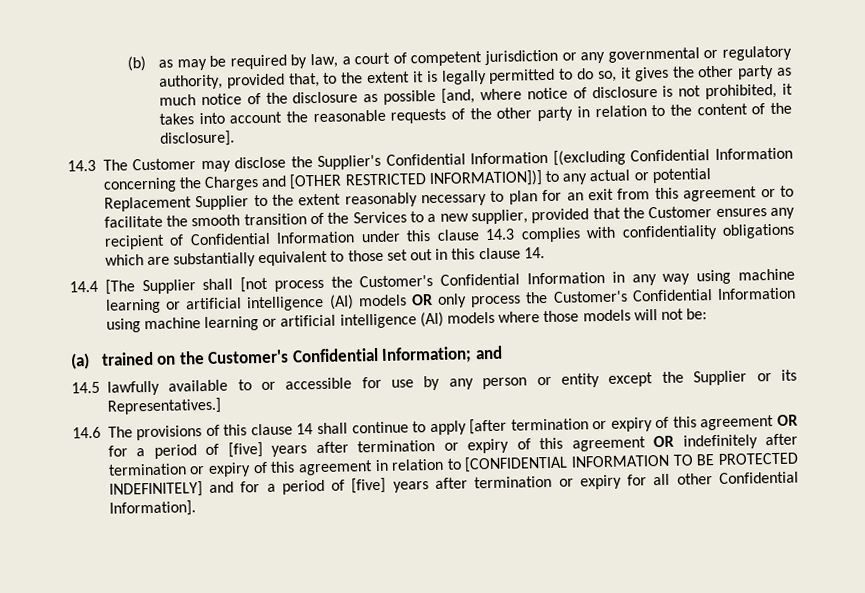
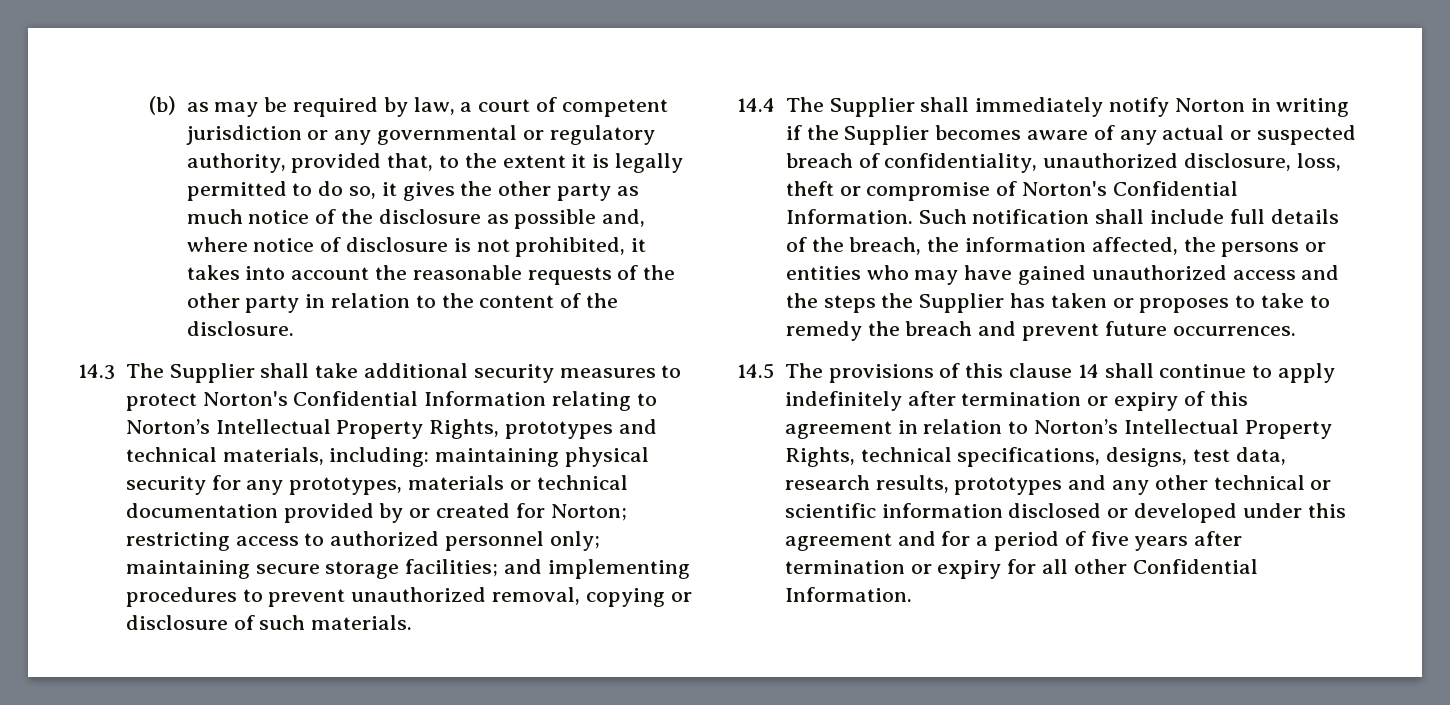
[441,88,476,104] [and, -> [602,209,646,227] and,
[159,130,235,147] disclosure]. -> [186,321,294,336] disclosure.
[132,147,793,173] [102,168,712,193] [103,185,794,212] [103,206,795,228] [103,223,796,250] [104,247,545,268] [69,268,796,295] [105,287,796,314] [105,308,708,333] [70,345,503,370] [71,369,797,396] [106,397,222,415] [72,426,101,439] Customer may disclose the Supplier's Confidential Information [(excluding Confidential Information concerning the Charges and [OTHER RESTRICTED INFORMATION])] to any actual or potential Replacement Supplier to the extent reasonably necessary to plan for an exit from this agreement or to facilitate the smooth transition of the Services to a new supplier, provided that the Customer ensures any recipient of Confidential Information under this clause 14.3 complies with confidentiality obligations which are substantially equivalent to those set out in this clause 14. // 14.4 [The Supplier shall [not process the Customer's Confidential Information in any way using machine learning or artificial intelligence (AI) models OR only process the Customer's Confidential Information using machine learning or artificial intelligence (AI) models where those models will not be: // (a) trained on the Customer's Confidential Information; and // 14.5 lawfully available to or accessible for use by any person or entity except the Supplier or its Representatives.] // 14.6 -> [169,363,682,383] [125,391,657,411] [125,419,657,439] [125,447,649,467] [125,475,628,495] [125,503,627,523] [125,531,600,551] [125,559,690,579] [125,587,692,607] [125,615,413,630] [737,97,1350,117] [785,125,1356,145] [785,153,1341,173] [785,181,1238,201] [785,209,1339,224] [785,237,1327,257] [785,265,1340,285] [785,293,1330,313] [785,321,1296,341] [737,363,774,379] Supplier shall take additional security measures to protect Norton's Confidential Information relating to Norton’s Intellectual Property Rights, prototypes and technical materials, including: maintaining physical security for any prototypes, materials or technical documentation provided by or created for Norton; restricting access to authorized personnel only; maintaining secure storage facilities; and implementing procedures to prevent unauthorized removal, copying or disclosure of such materials. // 14.4 The Supplier shall immediately notify Norton in writing if the Supplier becomes aware of any actual or suspected breach of confidentiality, unauthorized disclosure, loss, theft or compromise of Norton's Confidential Information. Such notification shall include full details of the breach, the information affected, the persons or entities who may have gained unauthorized access and the steps the Supplier has taken or proposes to take to remedy the breach and prevent future occurrences. // 14.5
[469,414,798,435] [107,435,675,459] [after termination or expiry of this agreement OR for a period of [five] years after termination or expiry of this agreement OR -> (1335, 373) none
[464,452,799,473] [108,481,203,498] [CONFIDENTIAL INFORMATION TO BE PROTECTED INDEFINITELY] -> [1033,419,1332,439] [784,447,1286,467] [784,475,1332,495] [784,503,1346,523] [784,533,892,551] Norton’s Intellectual Property Rights, technical specifications, designs, test data, research results, prototypes and any other technical or scientific information disclosed or developed under this agreement
[351,477,387,494] [five] -> [1090,531,1129,546] five
[108,500,196,517] Information]. -> [784,587,912,602] Information.

